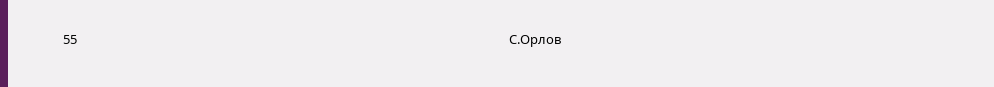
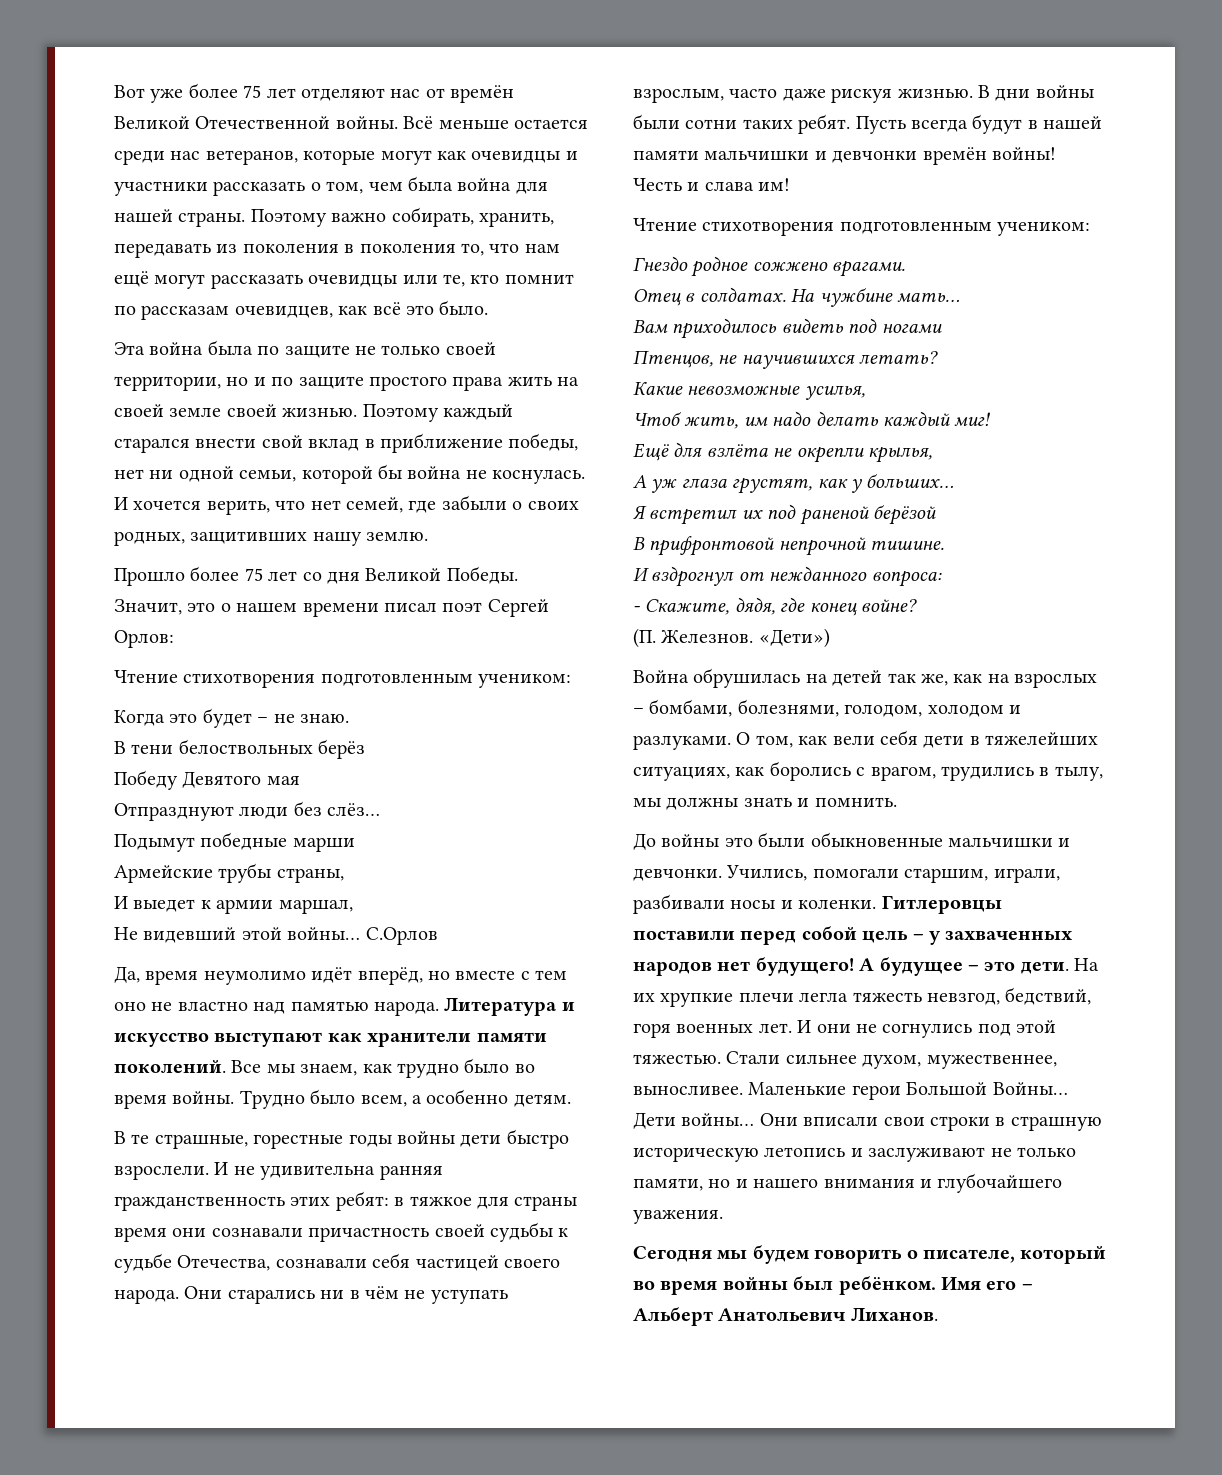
[63,35,77,44] [509,35,561,47] 55 // С.Орлов -> [114,83,515,103] [114,116,588,130] [114,150,578,165] [114,176,548,196] [114,207,554,227] [114,243,560,258] [114,271,574,289] [114,300,489,320] [114,340,496,358] [114,376,580,391] [114,404,513,422] [114,433,579,453] [114,464,586,484] [114,495,579,515] [114,531,429,546] [114,566,518,586] [114,599,549,617] [114,630,174,648] [114,670,572,688] [114,708,349,728] [114,739,366,759] [114,770,300,790] [114,801,381,821] [114,832,355,852] [114,863,344,883] [114,896,353,914] [114,927,438,945] [114,966,568,985] [114,997,575,1016] [114,1032,547,1047] [114,1058,535,1078] [114,1089,571,1109] [114,1129,569,1149] [114,1162,443,1180] [114,1191,578,1211] [114,1222,569,1242] [114,1253,560,1273] [114,1286,508,1304] [633,85,1094,103] [633,114,1103,134] [633,147,1056,165] [633,178,791,191] [633,218,1091,236] [633,256,906,277] [633,287,960,307] [633,318,942,339] [633,350,939,369] [633,382,865,400] [633,411,991,429] [633,442,932,463] [633,474,955,494] [633,504,936,525] [633,536,945,556] [633,566,942,587] [633,597,917,616] [633,628,830,648] [633,668,1098,688] [633,699,1021,717] [633,730,1099,750] [633,761,1103,781] [633,797,897,810] [633,832,1071,850] [633,865,1060,883] [633,894,1002,914] [633,926,1074,945] [633,957,1100,976] [633,987,1092,1007] [633,1020,1057,1038] [633,1051,1057,1069] [633,1081,1068,1100] [633,1112,1102,1131] [633,1147,1076,1162] [633,1173,1063,1193] [633,1210,723,1224] [633,1245,1107,1264] [633,1276,1033,1295] [633,1307,938,1326] Вот уже более 75 лет отделяют нас от времён Великой Отечественной войны. Всё меньше остается среди нас ветеранов, которые могут как очевидцы и участники рассказать о том, чем была война для нашей страны. Поэтому важно собирать, хранить, передавать из поколения в поколения то, что нам ещё могут рассказать очевидцы или те, кто помнит по рассказам очевидцев, как всё это было. // Эта война была по защите не только своей территории, но и по защите простого права жить на своей земле своей жизнью. Поэтому каждый старался внести свой вклад в приближение победы, нет ни одной семьи, которой бы война не коснулась. И хочется верить, что нет семей, где забыли о своих родных, защитивших нашу землю. // Прошло более 75 лет со дня Великой Победы. Значит, это о нашем времени писал поэт Сергей Орлов: // Чтение стихотворения подготовленным учеником: // Когда это будет – не знаю. // В тени белоствольных берёз // Победу Девятого мая // Отпразднуют люди без слёз… // Подымут победные марши // Армейские трубы страны, // И выедет к армии маршал, // Не видевший этой войны… С.Орлов // Да, время неумолимо идёт вперёд, но вместе с тем оно не властно над памятью народа. Литература и искусство выступают как хранители памяти поколений. Все мы знаем, как трудно было во время войны. Трудно было всем, а особенно детям. // В те страшные, горестные годы войны дети быстро взрослели. И не удивительна ранняя гражданственность этих ребят: в тяжкое для страны время они сознавали причастность своей судьбы к судьбе Отечества, сознавали себя частицей своего народа. Они старались ни в чём не уступать взрослым, часто даже рискуя жизнью. В дни войны были сотни таких ребят. Пусть всегда будут в нашей памяти мальчишки и девчонки времён войны! Честь и слава им! // Чтение стихотворения подготовленным учеником: // Гнездо родное сожжено врагами. // Отец в солдатах. На чужбине мать… // Вам приходилось видеть под ногами // Птенцов, не научившихся летать? // Какие невозможные усилья, // Чтоб жить, им надо делать каждый миг! // Ещё для взлёта не окрепли крылья, // А уж глаза грустят, как у больших… // Я встретил их под раненой берёзой // В прифронтовой непрочной тишине. // И вздрогнул от нежданного вопроса: // - Скажите, дядя, где конец войне? // (П. Железнов. «Дети») // Война обрушилась на детей так же, как на взрослых – бомбами, болезнями, голодом, холодом и разлуками. О том, как вели себя дети в тяжелейших ситуациях, как боролись с врагом, трудились в тылу, мы должны знать и помнить. // До войны это были обыкновенные мальчишки и девчонки. Учились, помогали старшим, играли, разбивали носы и коленки. Гитлеровцы поставили перед собой цель – у захваченных народов нет будущего! А будущее – это дети. На их хрупкие плечи легла тяжесть невзгод, бедствий, горя военных лет. И они не согнулись под этой тяжестью. Стали сильнее духом, мужественнее, выносливее. Маленькие герои Большой Войны… Дети войны… Они вписали свои строки в страшную историческую летопись и заслуживают не только памяти, но и нашего внимания и глубочайшего уважения. // Сегодня мы будем говорить о писателе, который во время войны был ребёнком. Имя его – Альберт Анатольевич Лиханов.

